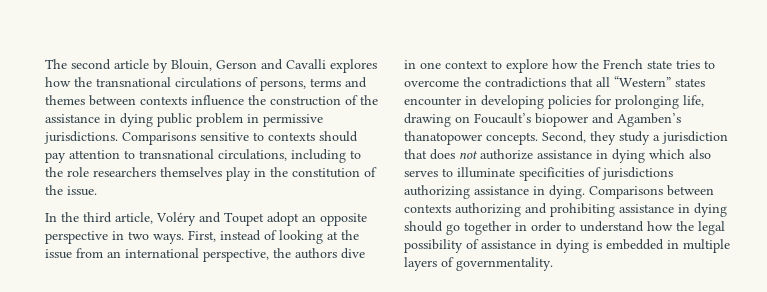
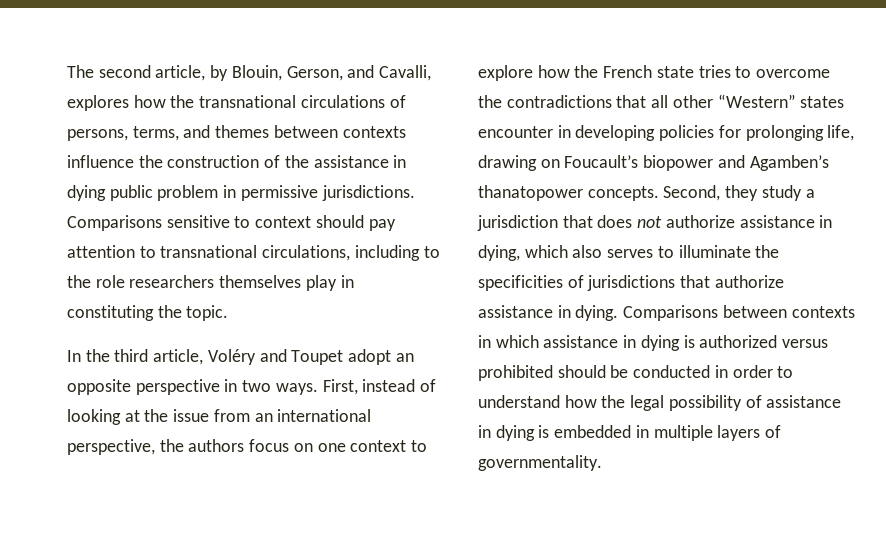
[114,59,149,69] article -> [155,65,206,81] article,
[216,59,326,70] Gerson and Cavalli -> [286,65,432,81] Gerson, and Cavalli,
[310,78,341,87] terms -> [132,126,179,141] terms,
[268,132,315,141] contexts -> [255,216,312,228] context
[270,167,377,178] [45,185,97,196] the constitution of the issue. -> [67,305,229,321] constituting the topic.
[341,248,365,259] [404,60,416,69] dive in -> [249,439,313,452] focus on
(610, 82) none -> [672,95,713,108] other
[612,149,645,163] dying -> [478,245,520,261] dying,
(515, 172) none -> [755,245,780,258] the
[404,185,470,199] authorizing -> [680,275,784,288] that authorize
[455,203,727,217] [404,221,511,235] authorizing and prohibiting assistance in dying should go together -> [478,335,829,351] [478,365,711,381] in which assistance in dying is authorized versus prohibited should be conducted

